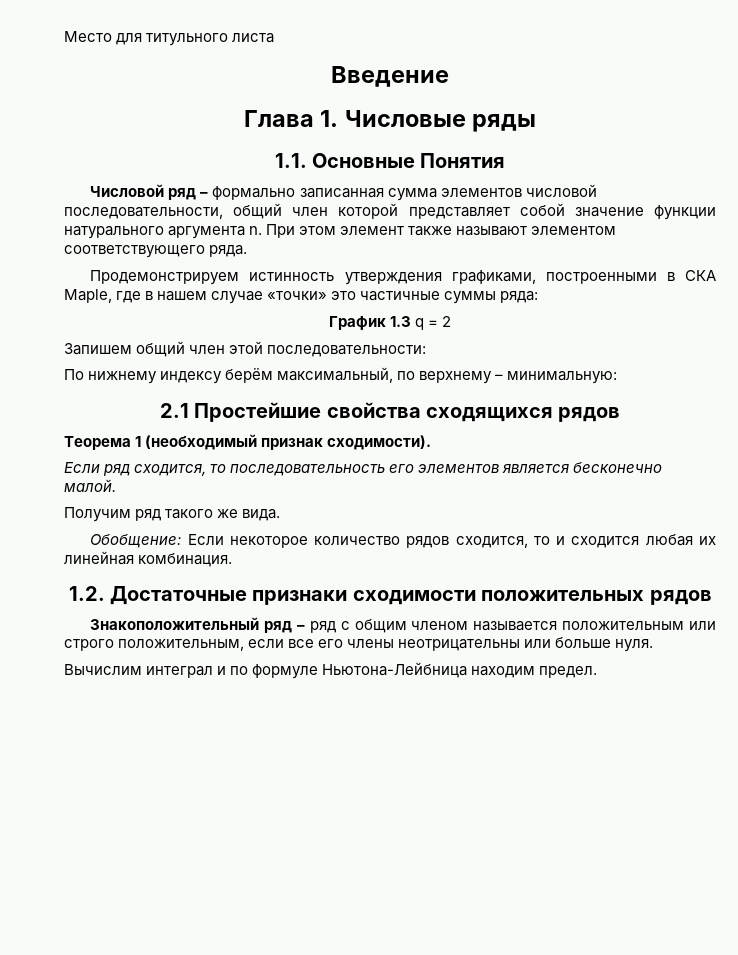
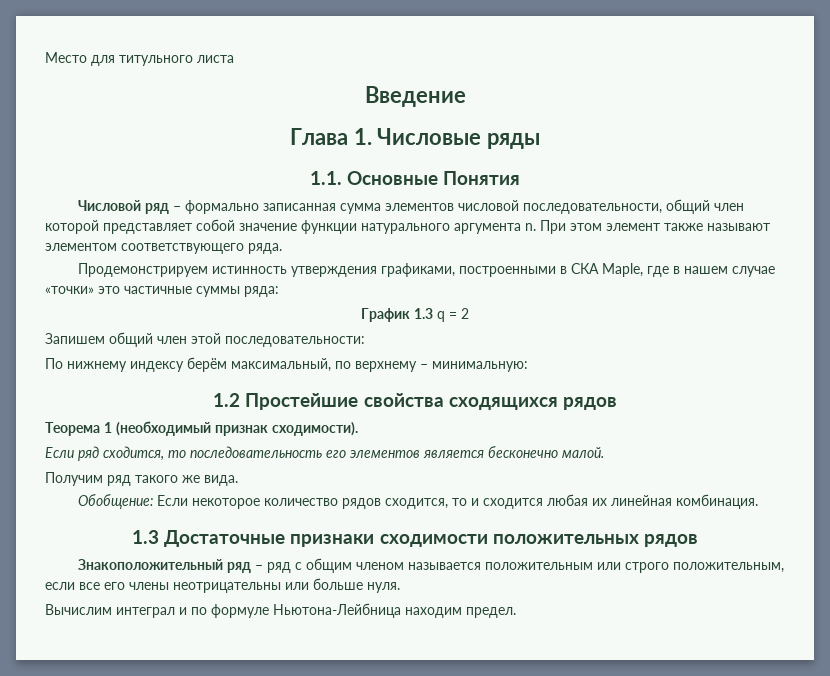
[159,403,189,418] 2.1 -> [213,393,241,407] 1.2
[68,586,105,601] 1.2. -> [132,530,160,544] 1.3

